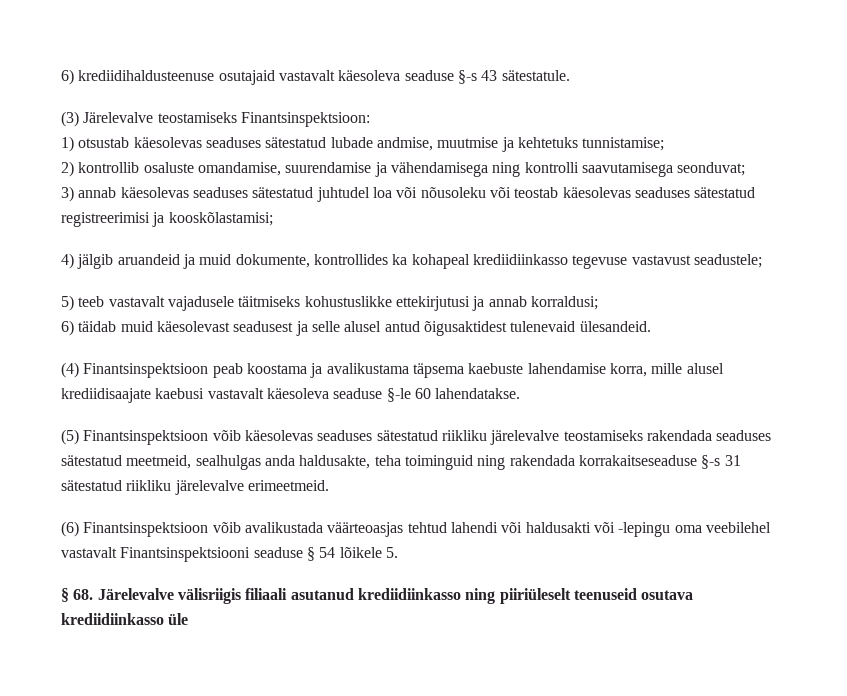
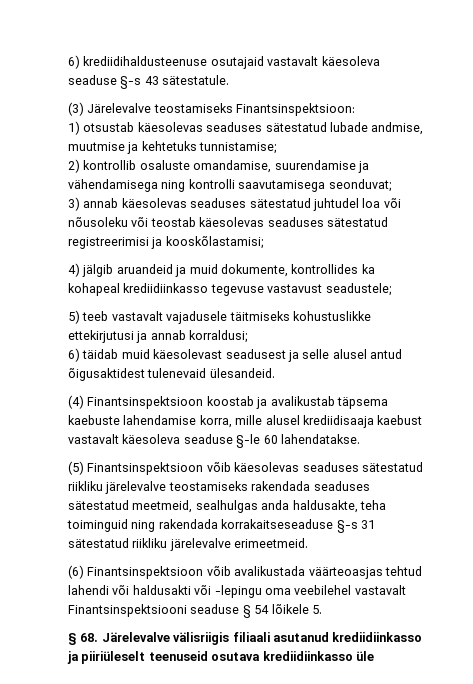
[212,363,409,378] peab koostama ja avalikustama -> [206,396,335,409] koostab ja avalikustab
[61,388,205,403] krediidisaajate kaebusi -> [302,415,423,428] krediidisaaja kaebust
[465,588,496,604] ning -> [67,651,79,664] ja

